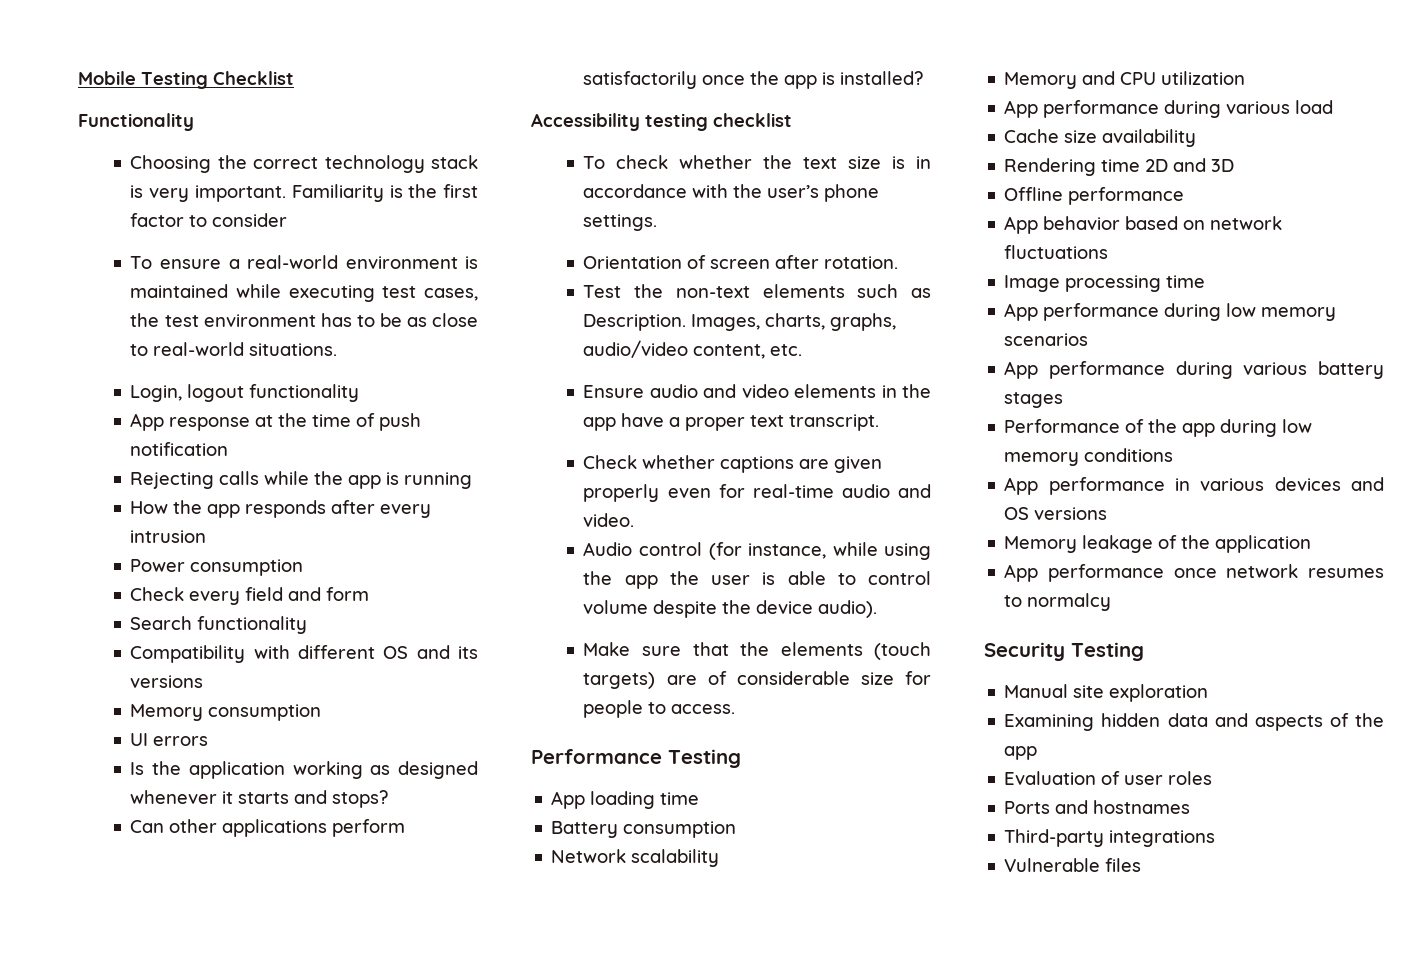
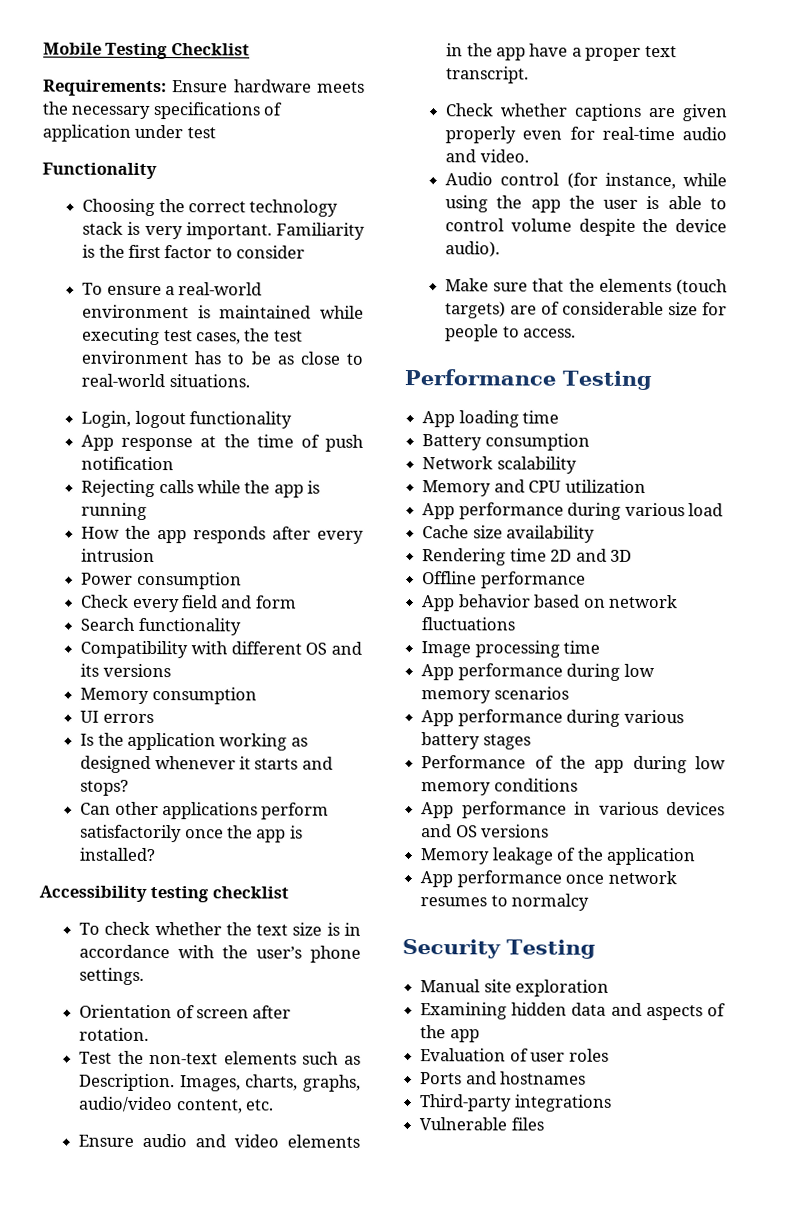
(294, 78) none -> [43,79,365,97] [42,101,284,120] [42,124,216,142] // Requirements: Ensure hardware meets the necessary specifications of application under test

